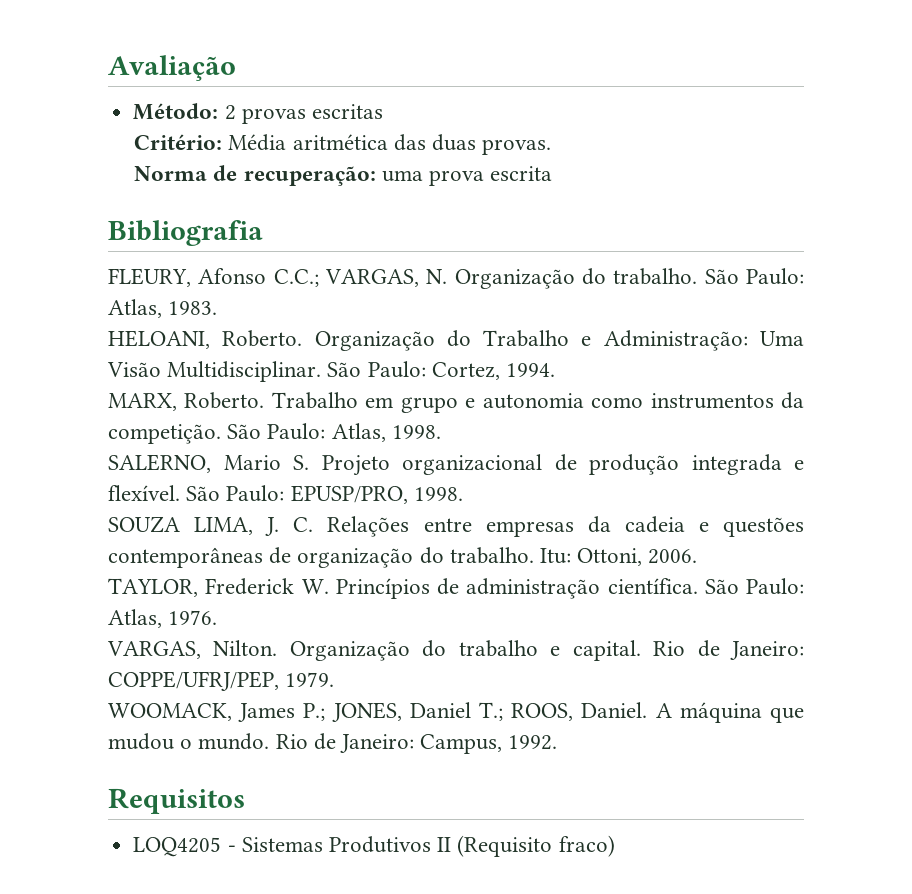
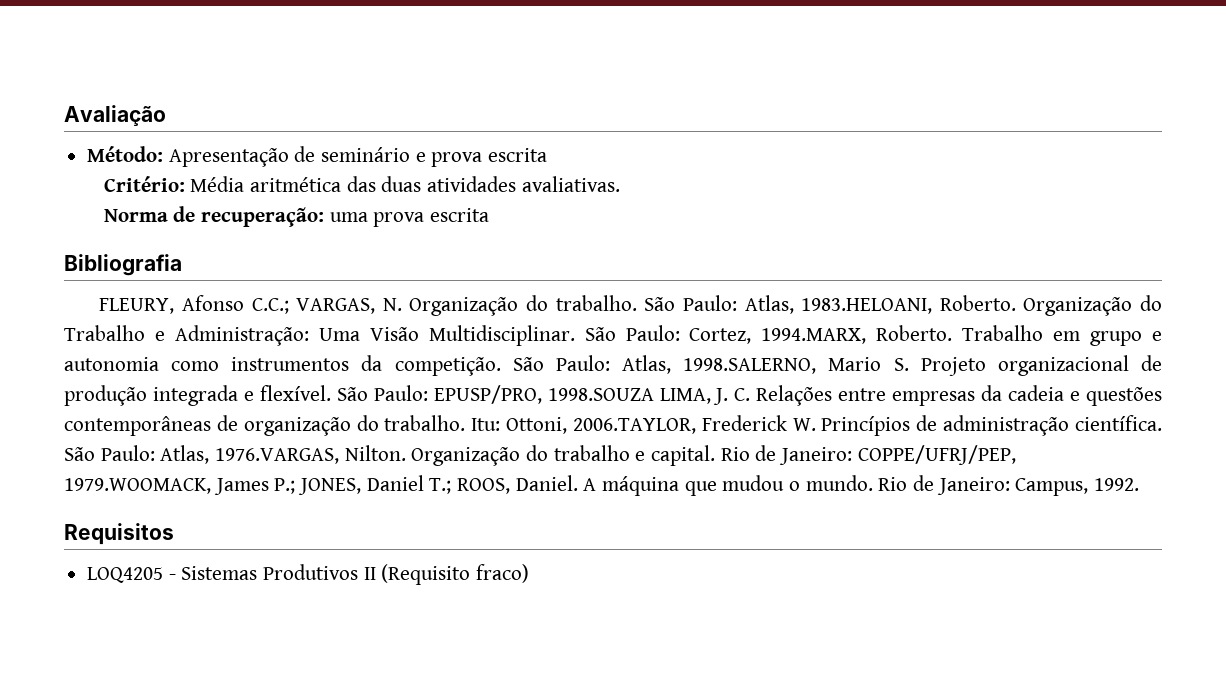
[224,104,383,124] 2 provas escritas -> [168,146,548,167] Apresentação de seminário e prova escrita
[482,139,552,155] provas. -> [426,176,620,192] atividades avaliativas.
[168,301,218,315] [108,330,210,349] 1983. // HELOANI, -> [801,298,933,314] 1983.HELOANI,
[506,363,556,377] [108,393,177,411] 1994. // MARX, -> [761,328,867,344] 1994.MARX,
[391,425,441,439] [108,454,211,473] 1998. // SALERNO, -> [683,358,817,374] 1998.SALERNO,
[413,487,463,501] [108,516,180,533] 1998. // SOUZA -> [547,388,654,401] 1998.SOUZA
[648,549,698,564] [108,578,198,597] 2006. // TAYLOR, -> [572,418,696,434] 2006.TAYLOR,
[168,610,218,625] [107,641,201,659] 1976. // VARGAS, -> [215,448,340,464] 1976.VARGAS,
[285,672,335,687] [108,703,232,721] 1979. // WOOMACK, -> [64,478,211,494] 1979.WOOMACK,

